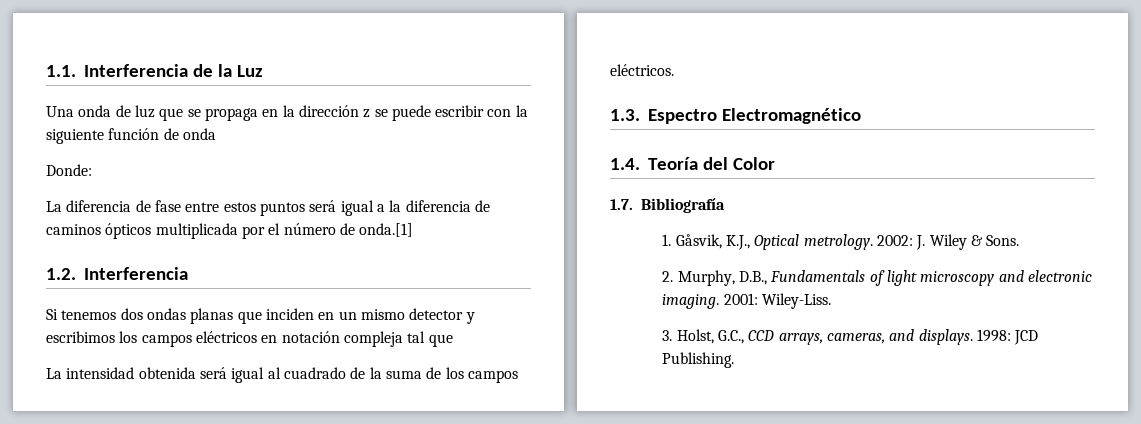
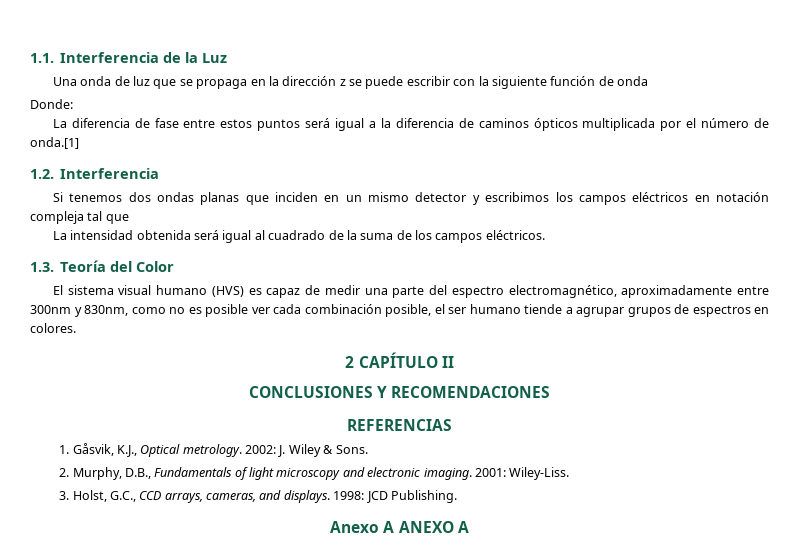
[648,108,861,124] [610,158,640,170] Espectro Electromagnético // 1.4. -> (54, 267) none
[610,198,725,213] 1.7. Bibliografía -> [52,285,769,298] [30,304,769,317] [30,323,76,333] [345,352,454,368] [248,386,551,398] [347,419,452,431] El sistema visual humano (HVS) es capaz de medir una parte del espectro electromagnético, aproximadamente entre 300nm y 830nm, como no es posible ver cada combinación posible, el ser humano tiende a agrupar grupos de espectros en colores. // 2 CAPÍTULO II // CONCLUSIONES Y RECOMENDACIONES // REFERENCIAS
(735, 360) none -> [330,521,469,533] // Anexo A ANEXO A

